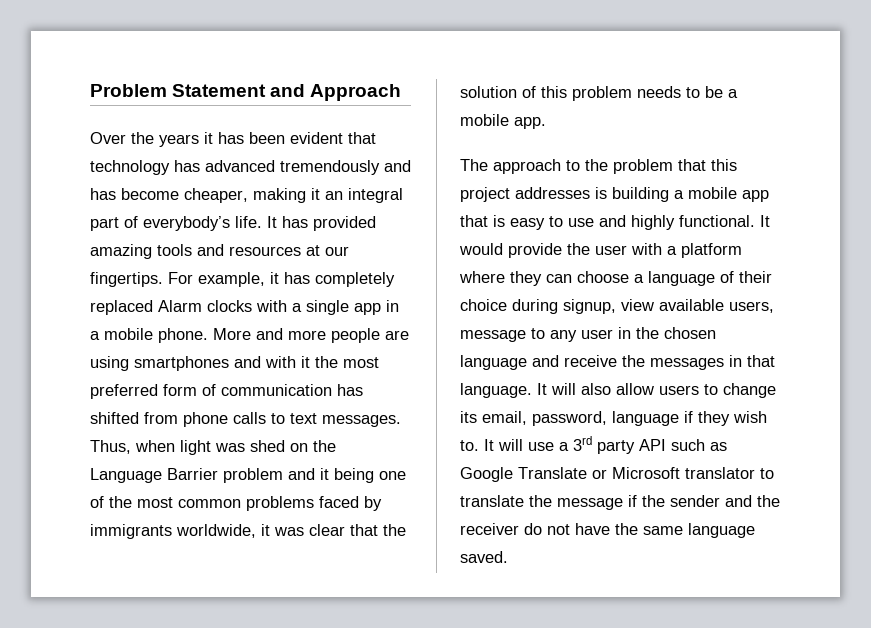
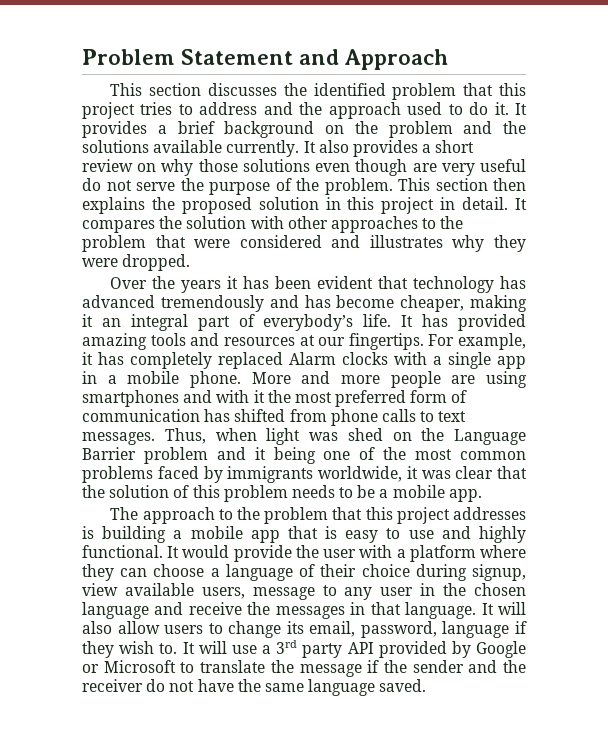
(402, 92) none -> [110,83,526,100] [82,102,527,119] [82,121,526,138] [82,140,475,157] [82,159,526,176] [82,178,526,195] [82,197,528,214] [82,216,464,233] [82,235,526,252] [82,254,191,271] // This section discusses the identified problem that this project tries to address and the approach used to do it. It provides a brief background on the problem and the solutions available currently. It also provides a short review on why those solutions even though are very useful do not serve the purpose of the problem. This section then explains the proposed solution in this project in detail. It compares the solution with other approaches to the problem that were considered and illustrates why they were dropped.
[671,439,727,451] [460,467,587,482] such as Google Translate -> [378,641,526,658] provided by Google
[685,467,755,479] translator -> (176, 666) none

